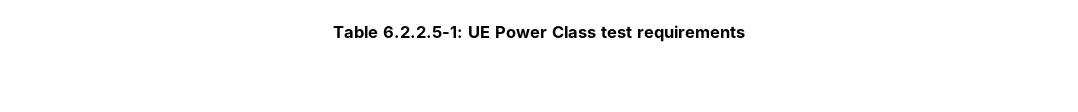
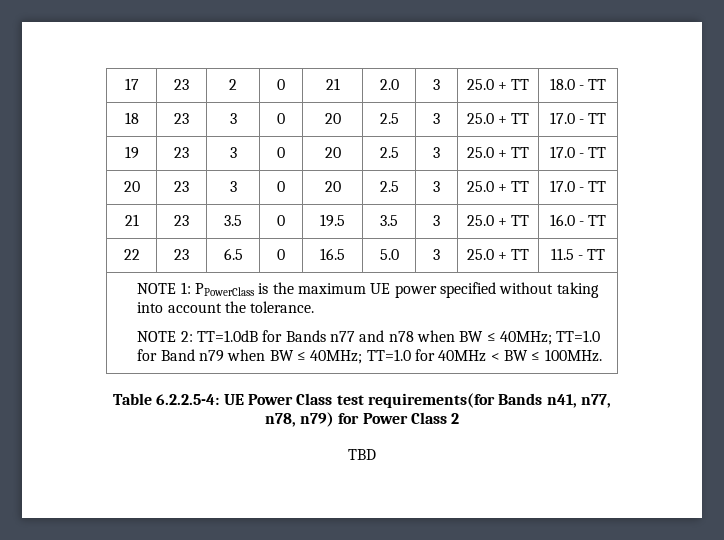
[333,25,745,42] Table 6.2.2.5-1: UE Power Class test requirements -> [124,78,139,90] [174,79,189,90] [229,79,237,90] [277,79,285,90] [325,78,340,90] [379,79,399,90] [433,79,440,90] [466,79,530,90] [549,78,607,90] [124,112,139,124] [174,113,189,124] [229,113,237,124] [277,113,285,124] [324,113,341,124] [379,113,399,124] [433,113,440,124] [466,113,530,124] [549,112,607,124] [124,146,139,159] [174,147,189,158] [229,147,237,158] [277,147,285,158] [324,147,341,158] [379,147,399,158] [433,147,440,158] [466,147,530,158] [549,146,607,158] [123,181,140,192] [174,181,189,192] [229,181,237,192] [277,181,285,192] [324,181,341,192] [379,181,399,192] [433,181,440,192] [466,181,530,192] [549,180,607,192] [124,214,139,226] [174,215,189,226] [224,215,242,226] [277,215,285,226] [320,214,345,227] [380,215,398,226] [433,215,440,226] [466,215,530,226] [549,214,607,226] [123,249,140,260] [174,249,189,260] [223,248,243,260] [277,249,285,260] [320,248,345,260] [379,249,399,260] [433,249,440,260] [466,249,530,260] [550,248,606,260] [137,282,599,298] [137,301,315,313] [137,330,601,345] [137,349,602,364] [113,393,611,408] [264,412,460,427] [348,449,376,460] 17 | 23 | 2 | 0 | 21 | 2.0 | 3 | 25.0 + TT | 18.0 - TT // 18 | 23 | 3 | 0 | 20 | 2.5 | 3 | 25.0 + TT | 17.0 - TT // 19 | 23 | 3 | 0 | 20 | 2.5 | 3 | 25.0 + TT | 17.0 - TT // 20 | 23 | 3 | 0 | 20 | 2.5 | 3 | 25.0 + TT | 17.0 - TT // 21 | 23 | 3.5 | 0 | 19.5 | 3.5 | 3 | 25.0 + TT | 16.0 - TT // 22 | 23 | 6.5 | 0 | 16.5 | 5.0 | 3 | 25.0 + TT | 11.5 - TT // NOTE 1: PPowerClass is the maximum UE power specified without taking into account the tolerance. // NOTE 2: TT=1.0dB for Bands n77 and n78 when BW ≤ 40MHz; TT=1.0 for Band n79 when BW ≤ 40MHz; TT=1.0 for 40MHz < BW ≤ 100MHz. // Table 6.2.2.5-4: UE Power Class test requirements(for Bands n41, n77, n78, n79) for Power Class 2 // TBD

